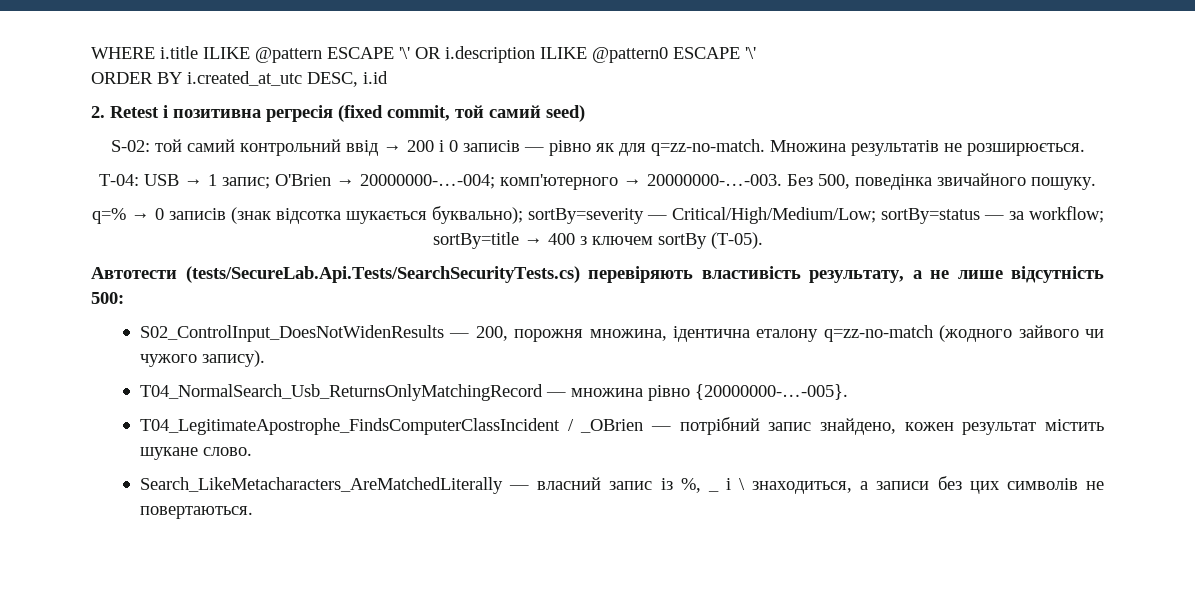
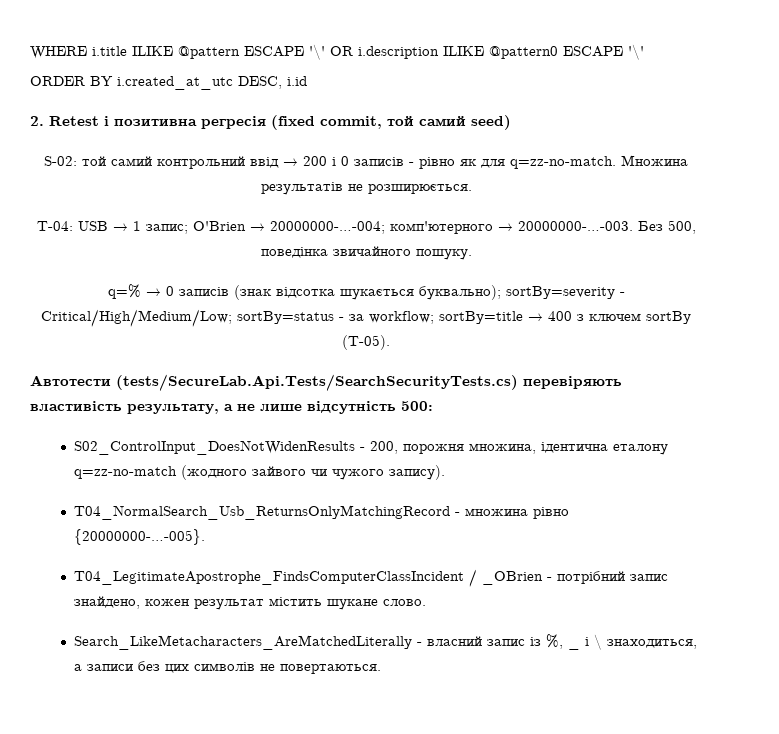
[523,147,544,152] — -> [409,162,414,166] -
[646,215,667,220] — -> [619,292,625,296] -
[983,215,1004,220] — -> [339,317,344,321] -
[449,333,470,338] — -> [360,447,366,451] -
[546,392,567,397] — -> [455,512,461,516] -
[651,426,672,431] — -> [547,577,553,581] -
[509,485,530,490] — -> [417,642,423,646] -

